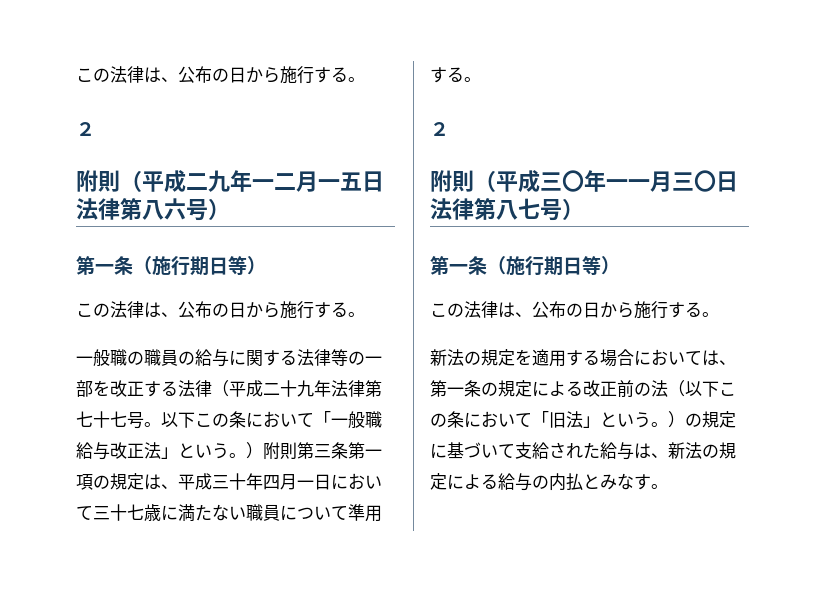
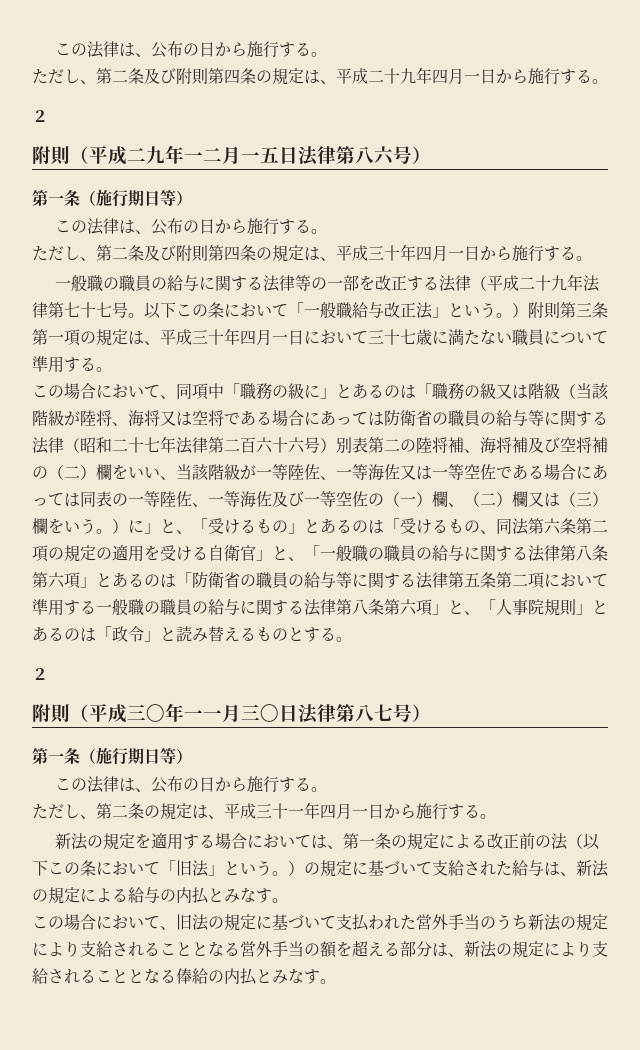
[76,66,365,84] この法律は、公布の日から施行する。 -> [54,41,327,58] [32,67,608,85] この法律は、公布の日から施行する。 // ただし、第二条及び附則第四条の規定は、平成二十九年四月一日から施行する。
(365, 314) none -> [32,244,592,262] // ただし、第二条及び附則第四条の規定は、平成三十年四月一日から施行する。
(481, 79) none -> [32,383,609,400] [32,409,608,427] [32,436,608,454] [32,464,608,481] [32,491,608,508] [32,518,608,535] [32,544,608,562] [32,571,608,589] [32,599,608,616] [32,626,352,642] // この場合において、同項中「職務の級に」とあるのは「職務の級又は階級（当該階級が陸将、海将又は空将である場合にあっては防衛省の職員の給与等に関する法律（昭和二十七年法律第二百六十六号）別表第二の陸将補、海将補及び空将補の（二）欄をいい、当該階級が一等陸佐、一等海佐又は一等空佐である場合にあっては同表の一等陸佐、一等海佐及び一等空佐の（一）欄、（二）欄又は（三）欄をいう。）に」と、「受けるもの」とあるのは「受けるもの、同法第六条第二項の規定の適用を受ける自衛官」と、「一般職の職員の給与に関する法律第八条第六項」とあるのは「防衛省の職員の給与等に関する法律第五条第二項において準用する一般職の職員の給与に関する法律第八条第六項」と、「人事院規則」とあるのは「政令」と読み替えるものとする。
(719, 314) none -> [32,802,496,820] // ただし、第二条の規定は、平成三十一年四月一日から施行する。
(668, 486) none -> [32,914,608,931] [32,940,608,958] [32,968,336,985] // この場合において、旧法の規定に基づいて支払われた営外手当のうち新法の規定により支給されることとなる営外手当の額を超える部分は、新法の規定により支給されることとなる俸給の内払とみなす。

